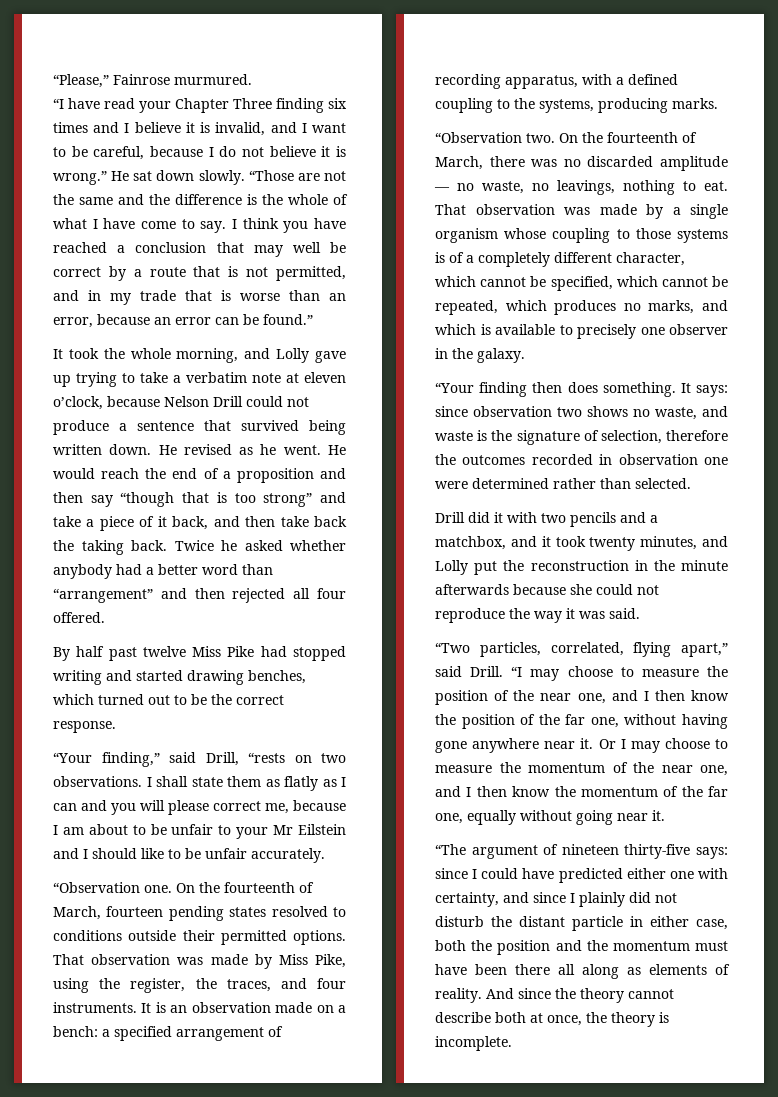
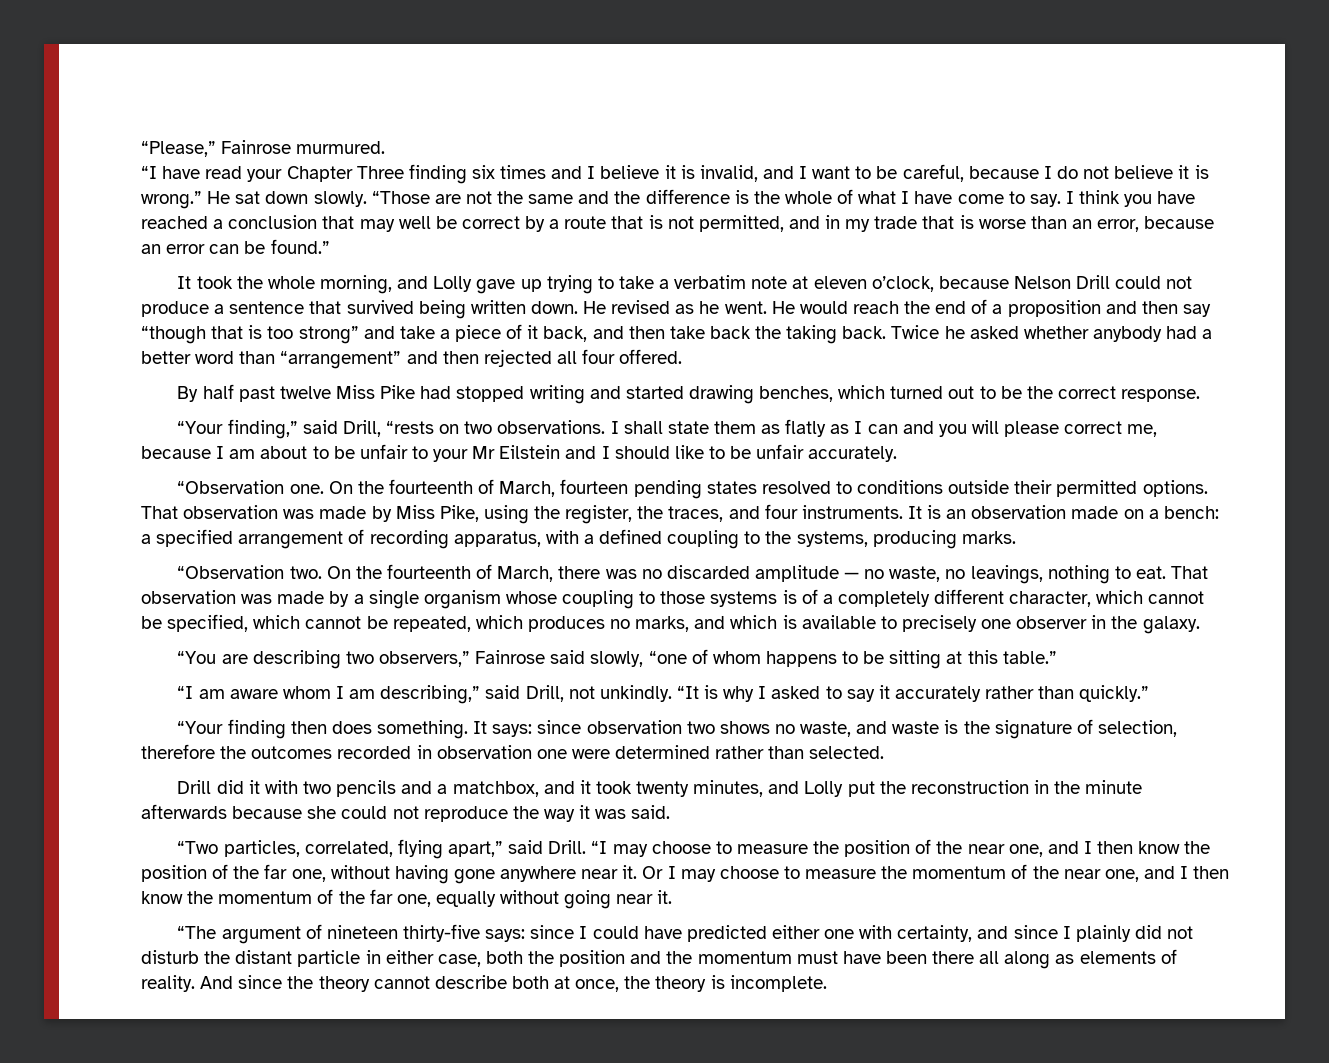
(525, 355) none -> [177,649,1057,669] [177,685,1150,704] // “You are describing two observers,” Fainrose said slowly, “one of whom happens to be sitting at this table.” // “I am aware whom I am describing,” said Drill, not unkindly. “It is why I asked to say it accurately rather than quickly.”

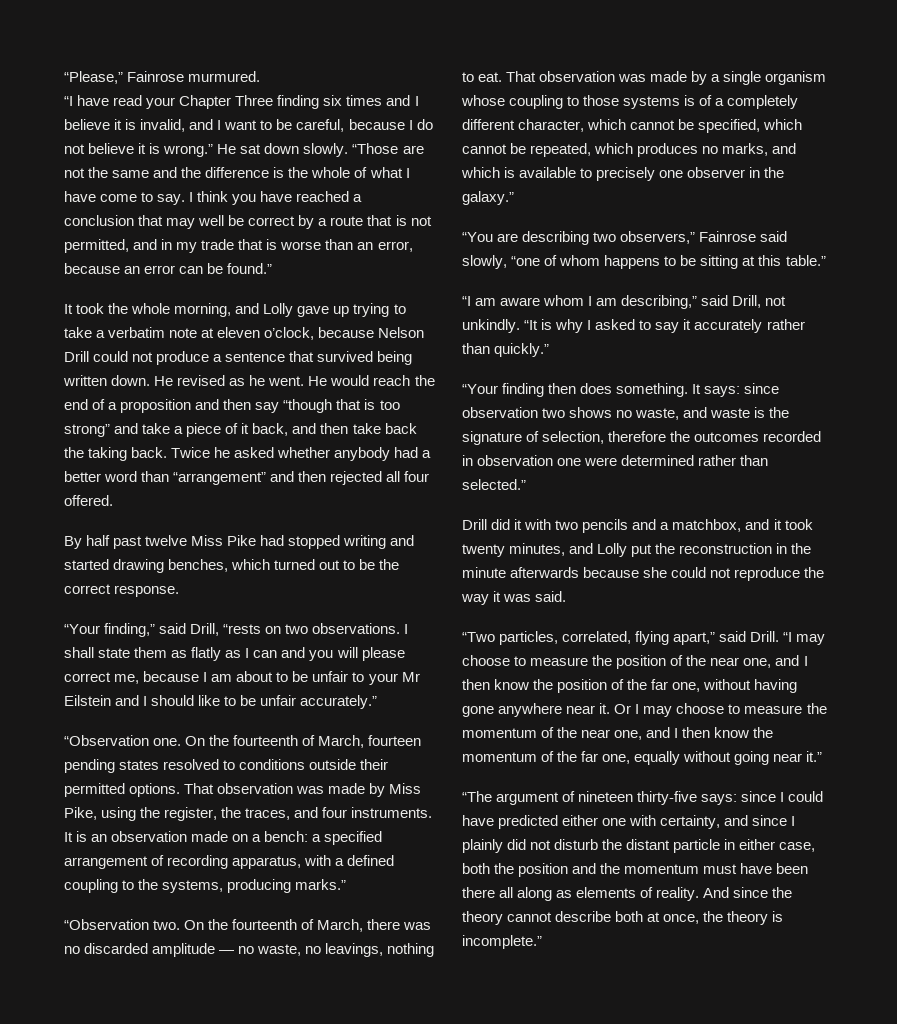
[808,446,898,462] accurately. -> [300,695,378,709] accurately.”
[961,531,1016,544] marks. -> [295,879,347,890] marks.”
[1142,616,1200,634] galaxy. -> [462,191,514,205] galaxy.”
[809,746,885,759] selected. -> [462,479,526,490] selected.”
[657,890,673,904] it. -> [806,751,823,762] it.”
[729,975,827,992] incomplete. -> [462,935,542,949] incomplete.”

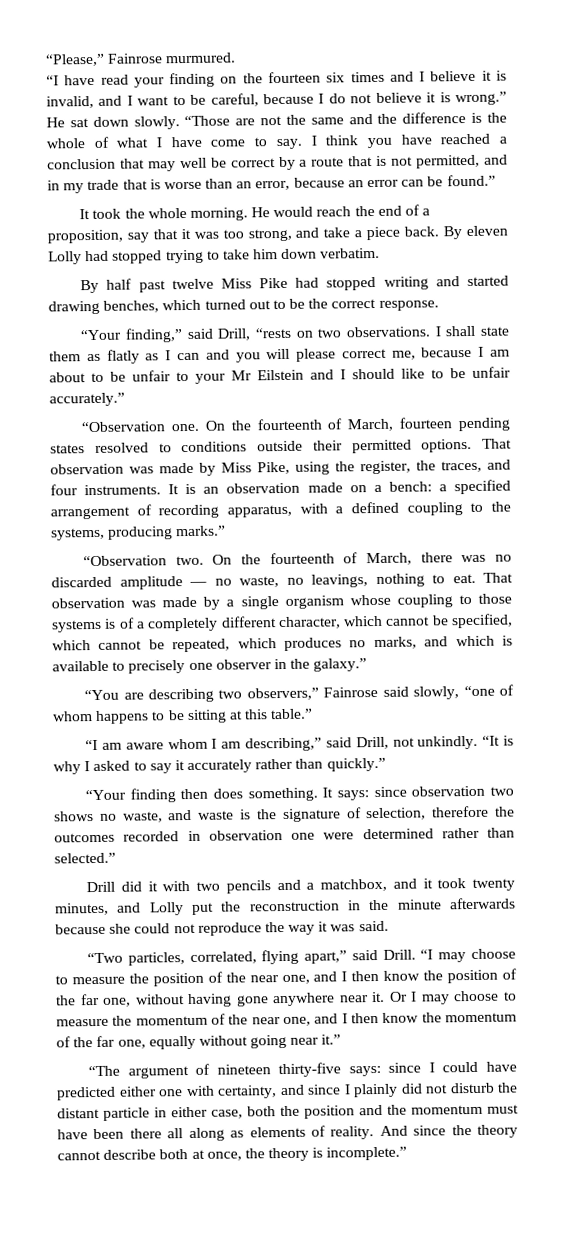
[179,95,320,109] Chapter Three finding -> [169,71,321,88] finding on the fourteen
[174,303,406,317] [64,327,425,340] [64,351,413,365] [63,375,305,386] morning, and Lolly gave up trying to take a verbatim note at eleven o’clock, because Nelson Drill could not produce a sentence that survived being written down. He revised as he went. -> [189,207,248,221] morning.
[120,399,400,413] [64,423,417,437] [64,447,432,461] [64,471,430,485] [64,495,113,506] proposition and then say “though that is too strong” and take a piece of it back, and then take back the taking back. Twice he asked whether anybody had a better word than “arrangement” and then rejected all four offered. -> [47,225,508,244] [48,247,381,265] proposition, say that it was too strong, and take a piece back. By eleven Lolly had stopped trying to take him down verbatim.

